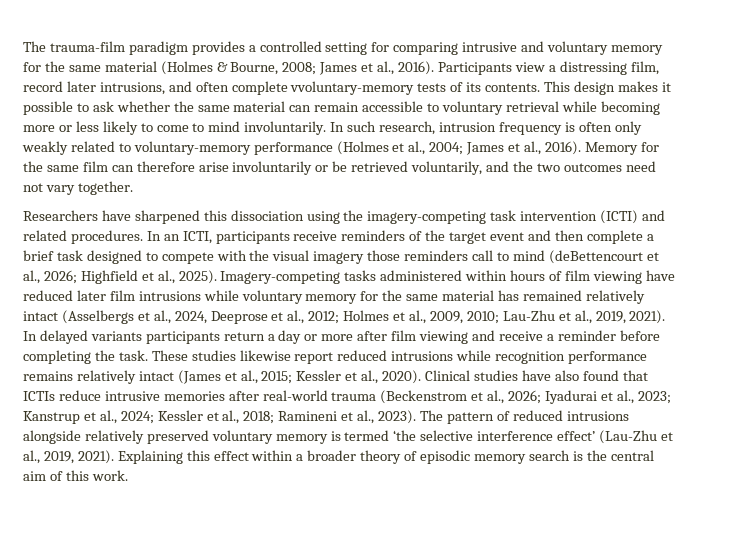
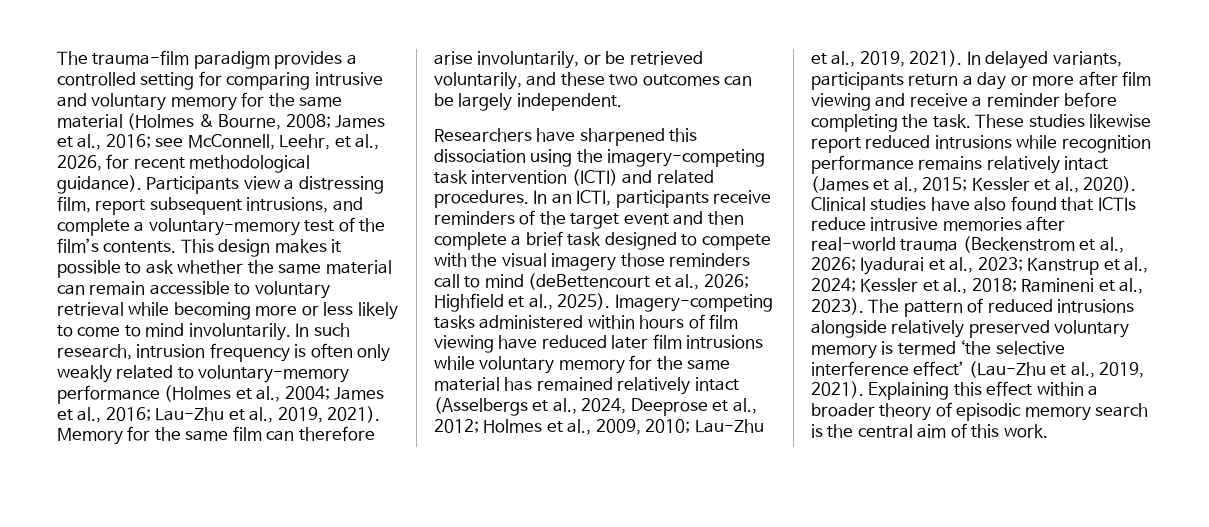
[398,61,435,75] 2016). -> [105,134,380,150] [57,154,311,173] [57,175,142,194] 2016; see McConnell, Leehr, et al., 2026, for recent methodological guidance).
[23,81,482,95] record later intrusions, and often complete vvoluntary-memory tests of its -> [95,197,363,215] [57,217,386,236] [57,238,99,253] report subsequent intrusions, and complete a voluntary-memory test of the film’s
[544,141,581,155] 2016). -> [105,406,381,423] 2016; Lau-Zhu et al., 2019, 2021).
[232,161,313,175] involuntarily -> [477,51,580,69] involuntarily,
[512,161,533,172] the -> [560,72,605,86] these
[625,161,656,172] [23,181,133,195] need not vary together. -> [724,75,753,86] [434,93,622,111] can be largely independent.
[90,331,142,341] variants -> [1052,51,1122,67] variants,

